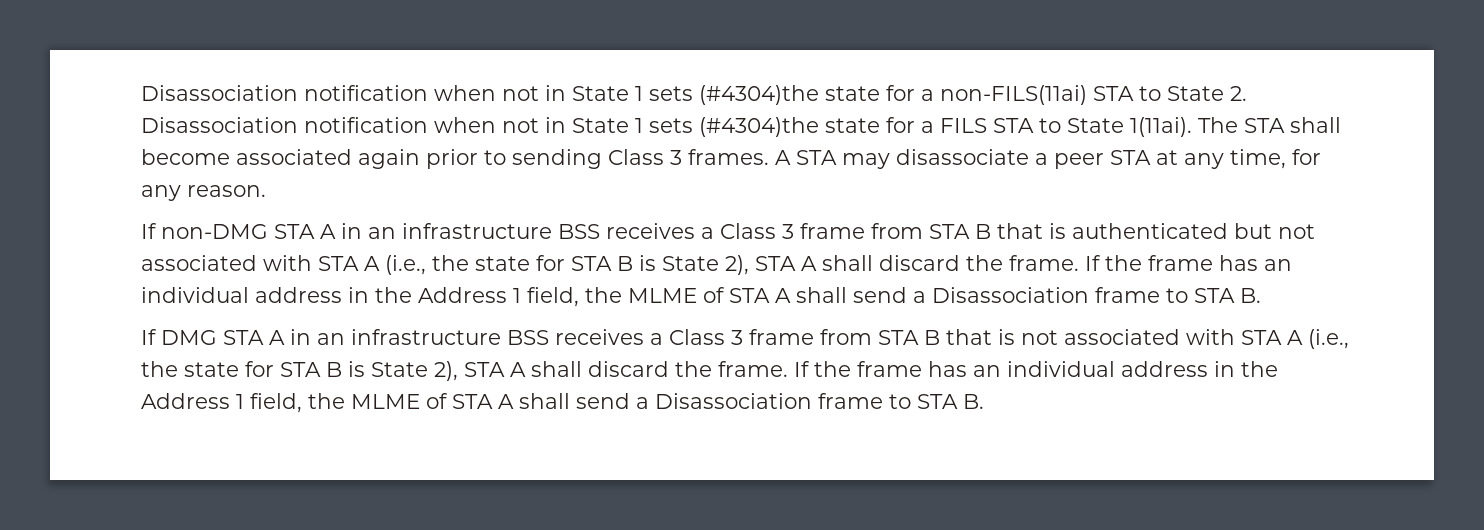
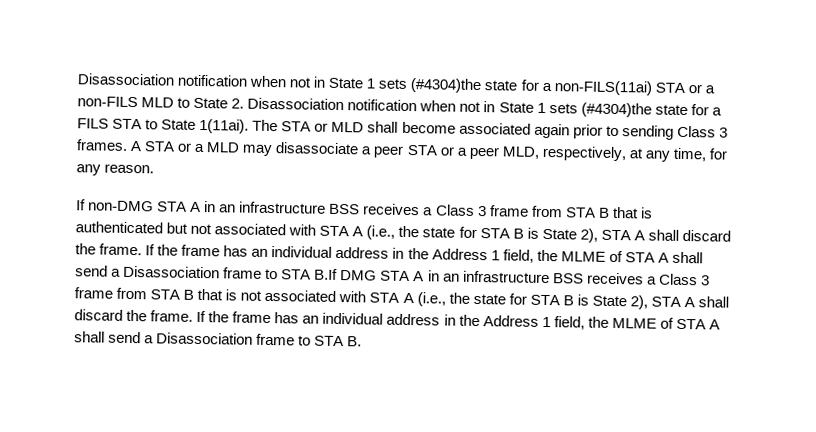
(1134, 93) none -> [687,84,715,94] [77,96,175,108] or a non-FILS MLD
(1285, 125) none -> [314,121,365,133] or MLD
(837, 157) none -> [177,142,241,153] or a MLD
(1151, 157) none -> [439,145,627,162] or a peer MLD, respectively,
[1240,288,1261,303] [141,329,157,345] B. // If -> [314,268,339,280] B.If

